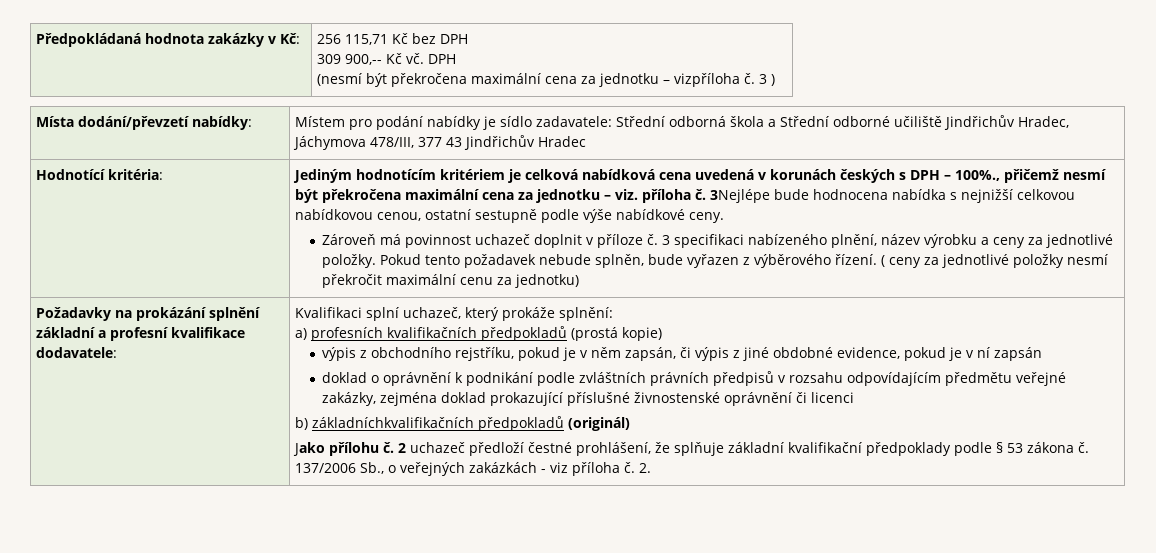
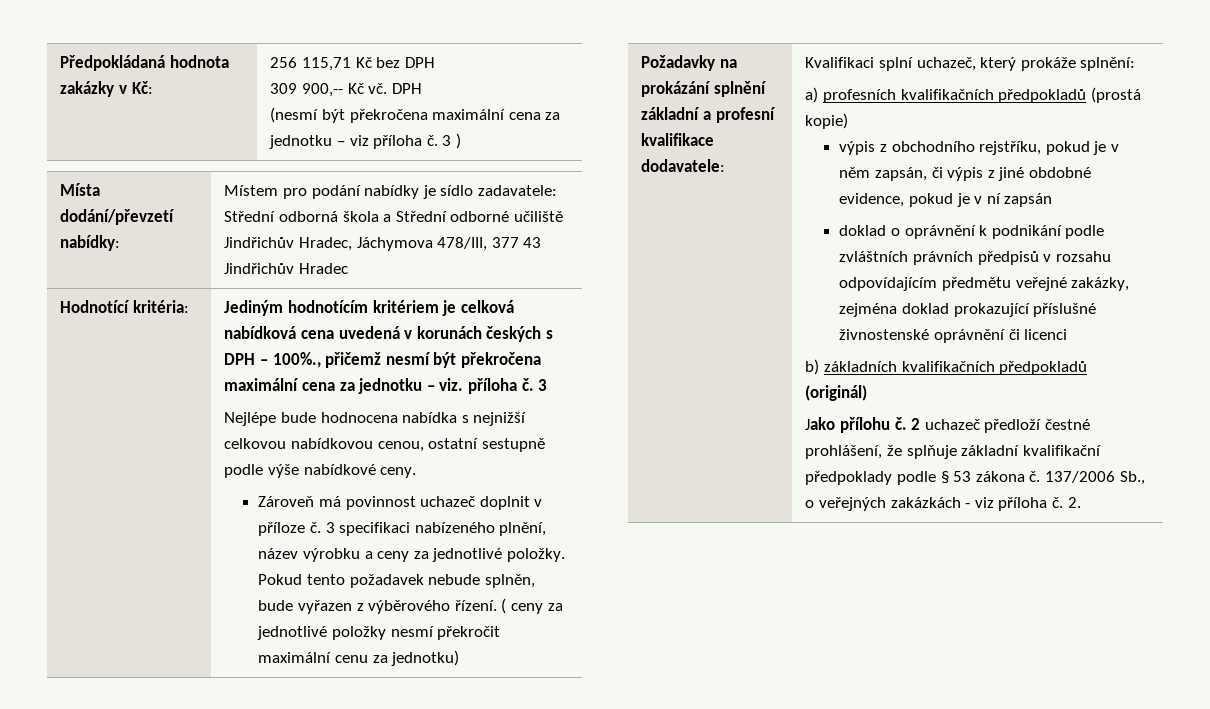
[674,73,741,87] vizpříloha -> [349,135,423,149] viz příloha
[710,189,771,203] 3Nejlépe -> [538,379,548,391] [224,412,277,426] 3 // Nejlépe
[312,417,475,428] základníchkvalifikačních -> [824,361,995,372] základních kvalifikačních

